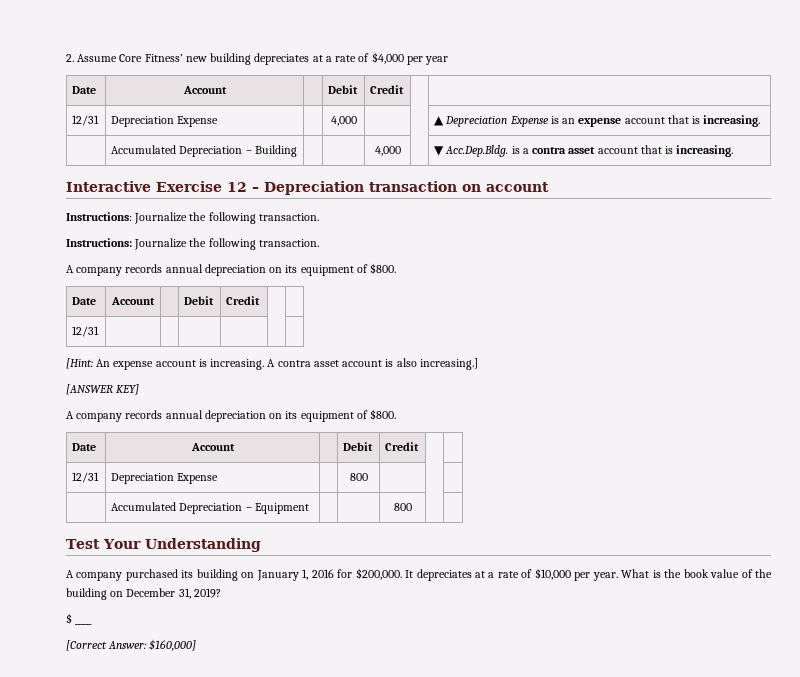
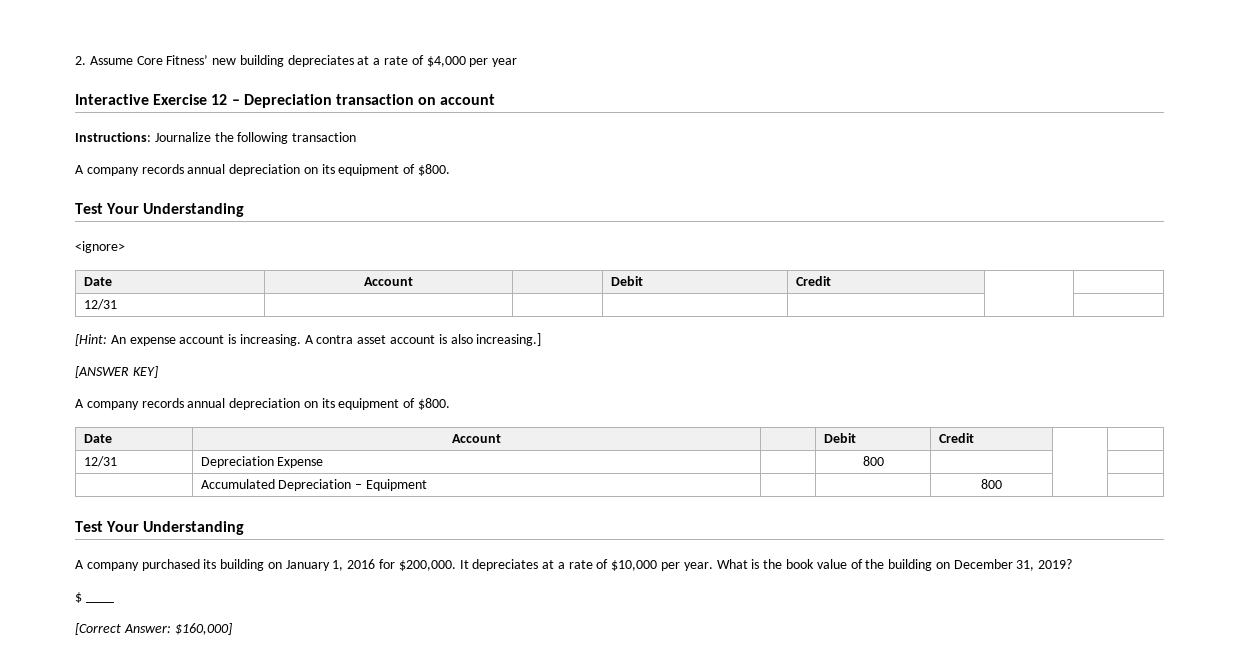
[72,86,97,94] [182,86,227,94] [328,85,359,94] [370,85,405,94] [72,115,100,126] [111,116,219,127] [330,116,357,126] [434,115,761,127] [111,145,297,157] [374,146,401,156] [434,145,734,157] // Date | Account | | Debit | Credit | | // 12/31 | Depreciation Expense | | 4,000 | | | ▲ Depreciation Expense is an expense account that is increasing. // | Accumulated Depreciation – Building | | | 4,000 | | ▼ Acc.Dep.Bldg. is a contra asset account that is increasing. -> (518, 62) none
[258,213,319,221] [66,238,319,250] transaction. // Instructions: Journalize the following transaction. -> [292,132,357,142] transaction
(397, 268) none -> [75,203,245,217] [75,241,125,253] // Test Your Understanding // <ignore>

